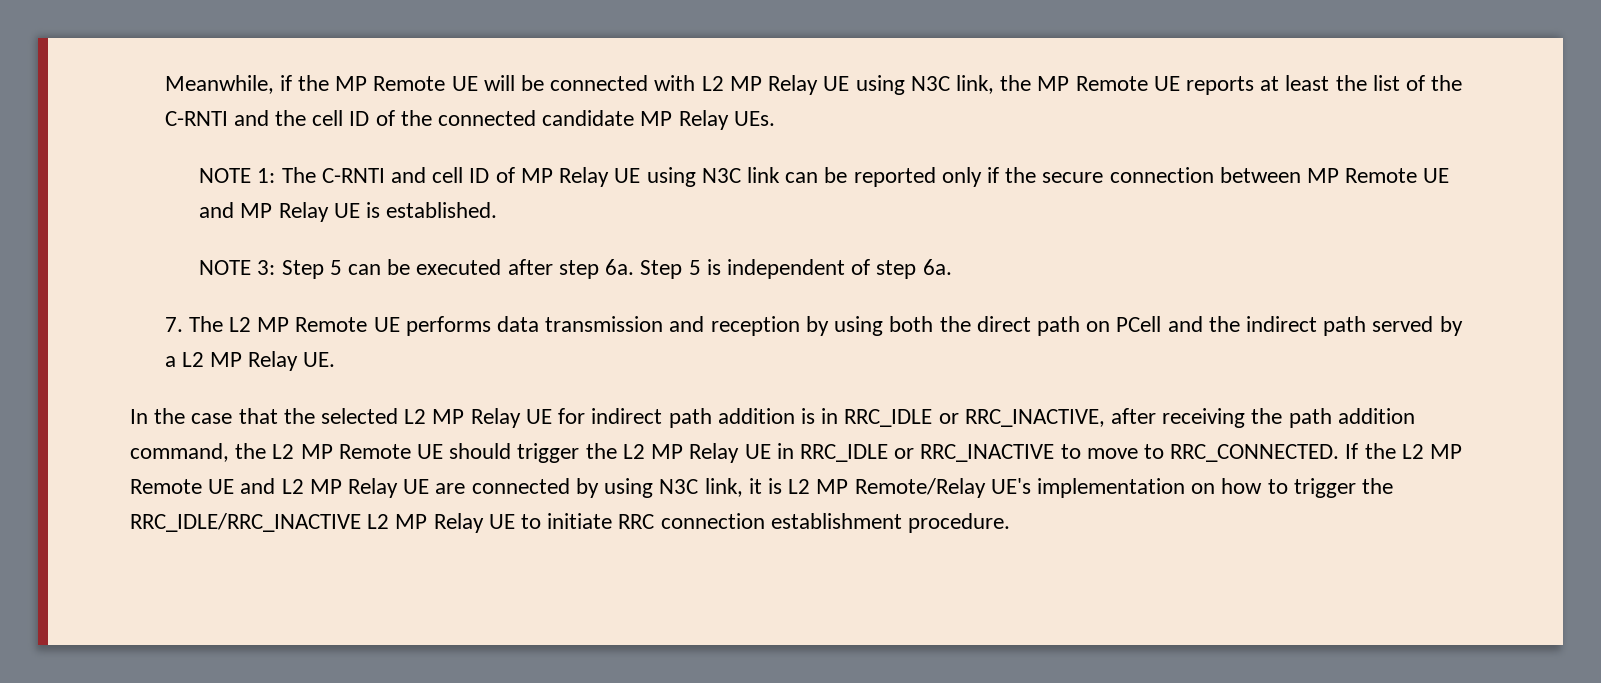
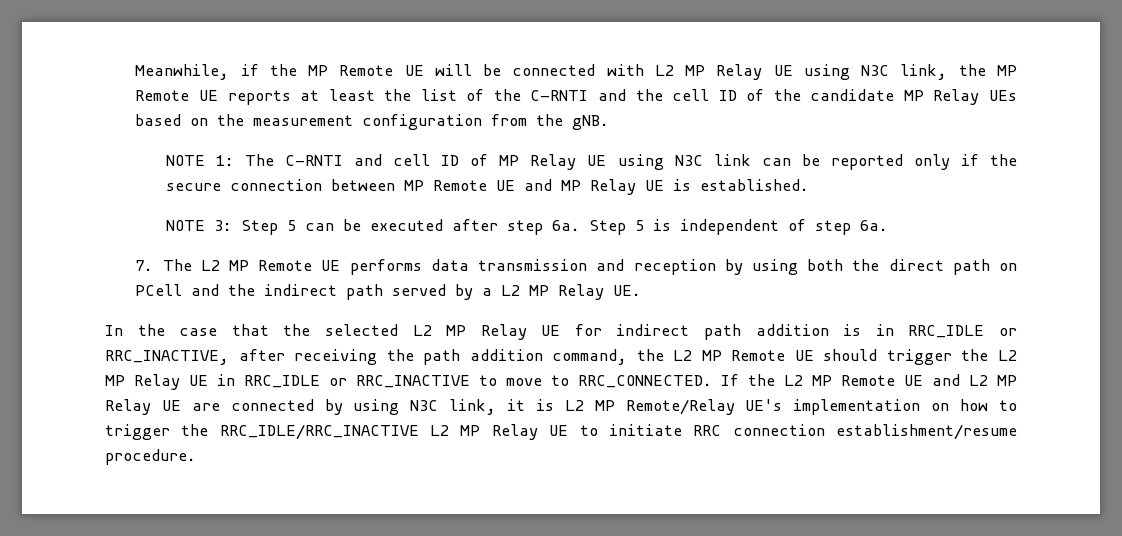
[438,110,537,126] connected -> (801, 95) none
[733,111,775,126] UEs. -> [988,90,1017,101] [135,114,610,130] UEs based on the measurement configuration from the gNB.
[770,513,902,529] establishment -> [836,424,1018,440] establishment/resume

